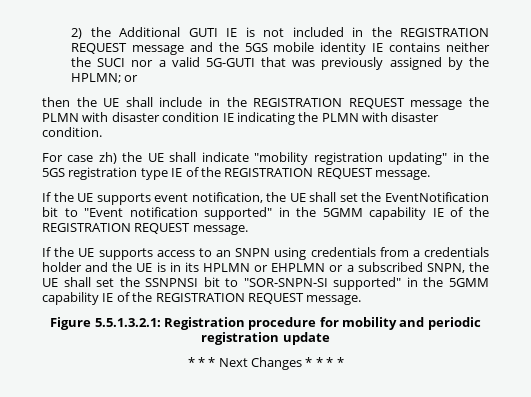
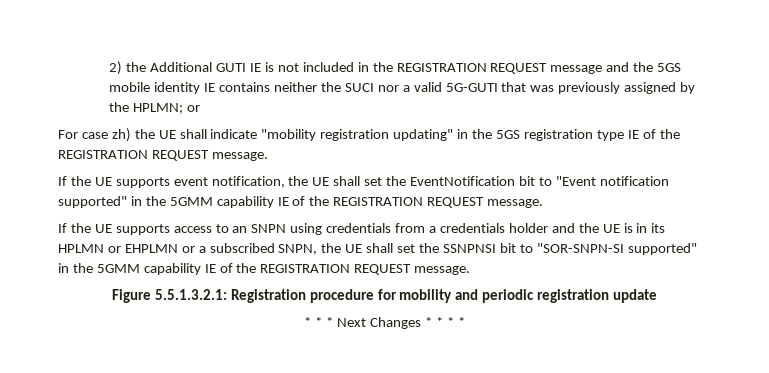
[42,97,489,110] [42,112,440,125] [42,127,102,137] // then the UE shall include in the REGISTRATION REQUEST message the PLMN with disaster condition IE indicating the PLMN with disaster condition. -> (201, 108) none

